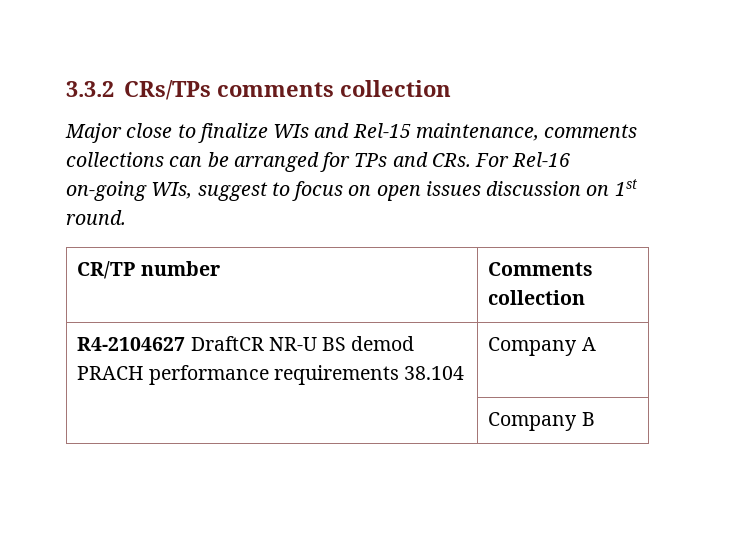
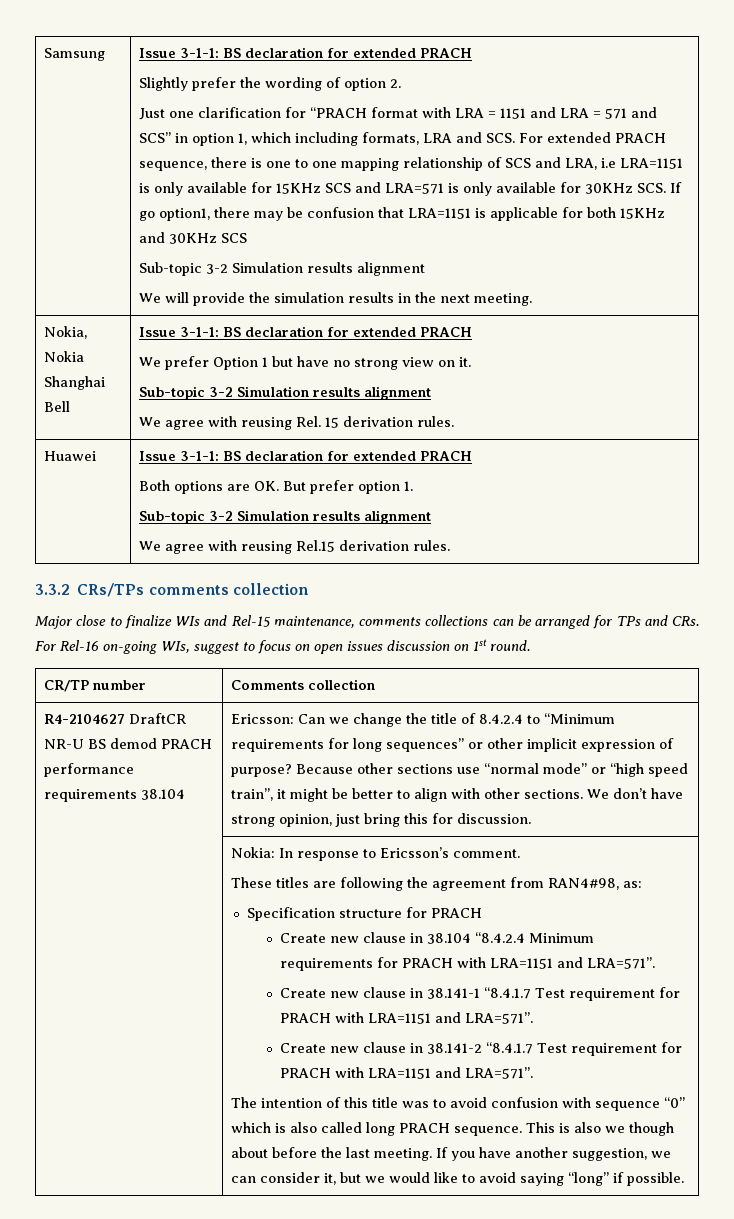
(66, 89) none -> [43,48,105,61] [138,47,472,58] [138,77,401,91] [138,107,657,120] [138,132,666,146] [138,157,683,171] [138,182,682,196] [138,207,665,221] [138,232,247,244] [138,262,425,276] [138,292,532,306] [43,326,87,339] [43,351,84,362] [43,376,105,390] [43,401,70,412] [138,326,472,337] [138,356,471,370] [138,386,431,400] [138,416,454,430] [43,451,96,461] [138,450,472,461] [138,480,413,494] [138,510,431,524] [138,540,450,554] Samsung | Issue 3-1-1: BS declaration for extended PRACH // Slightly prefer the wording of option 2. // Just one clarification for “PRACH format with LRA = 1151 and LRA = 571 and SCS” in option 1, which including formats, LRA and SCS. For extended PRACH sequence, there is one to one mapping relationship of SCS and LRA, i.e LRA=1151 is only available for 15KHz SCS and LRA=571 is only available for 30KHz SCS. If go option1, there may be confusion that LRA=1151 is applicable for both 15KHz and 30KHz SCS // Sub-topic 3-2 Simulation results alignment // We will provide the simulation results in the next meeting. // Nokia, Nokia Shanghai Bell | Issue 3-1-1: BS declaration for extended PRACH // We prefer Option 1 but have no strong view on it. // Sub-topic 3-2 Simulation results alignment // We agree with reusing Rel. 15 derivation rules. // Huawei | Issue 3-1-1: BS declaration for extended PRACH // Both options are OK. But prefer option 1. // Sub-topic 3-2 Simulation results alignment // We agree with reusing Rel.15 derivation rules. //
[488,337,596,356] [488,412,595,431] Company A // | Company B -> [230,713,615,727] [230,738,674,752] [230,763,688,777] [230,788,683,802] [230,813,531,827] [230,847,520,861] [230,877,642,891] [246,907,482,921] [280,932,595,944] [280,957,656,971] [280,987,681,1001] [280,1012,534,1024] [280,1042,683,1056] [280,1067,534,1079] [230,1097,685,1111] [230,1122,674,1136] [230,1147,671,1161] [230,1172,684,1186] Ericsson: Can we change the title of 8.4.2.4 to “Minimum requirements for long sequences” or other implicit expression of purpose? Because other sections use “normal mode” or “high speed train”, it might be better to align with other sections. We don’t have strong opinion, just bring this for discussion. // | Nokia: In response to Ericsson’s comment. // These titles are following the agreement from RAN4#98, as: // Specification structure for PRACH // Create new clause in 38.104 “8.4.2.4 Minimum requirements for PRACH with LRA=1151 and LRA=571”. // Create new clause in 38.141-1 “8.4.1.7 Test requirement for PRACH with LRA=1151 and LRA=571”. // Create new clause in 38.141-2 “8.4.1.7 Test requirement for PRACH with LRA=1151 and LRA=571”. // The intention of this title was to avoid confusion with sequence “0” which is also called long PRACH sequence. This is also we though about before the last meeting. If you have another suggestion, we can consider it, but we would like to avoid saying “long” if possible.

